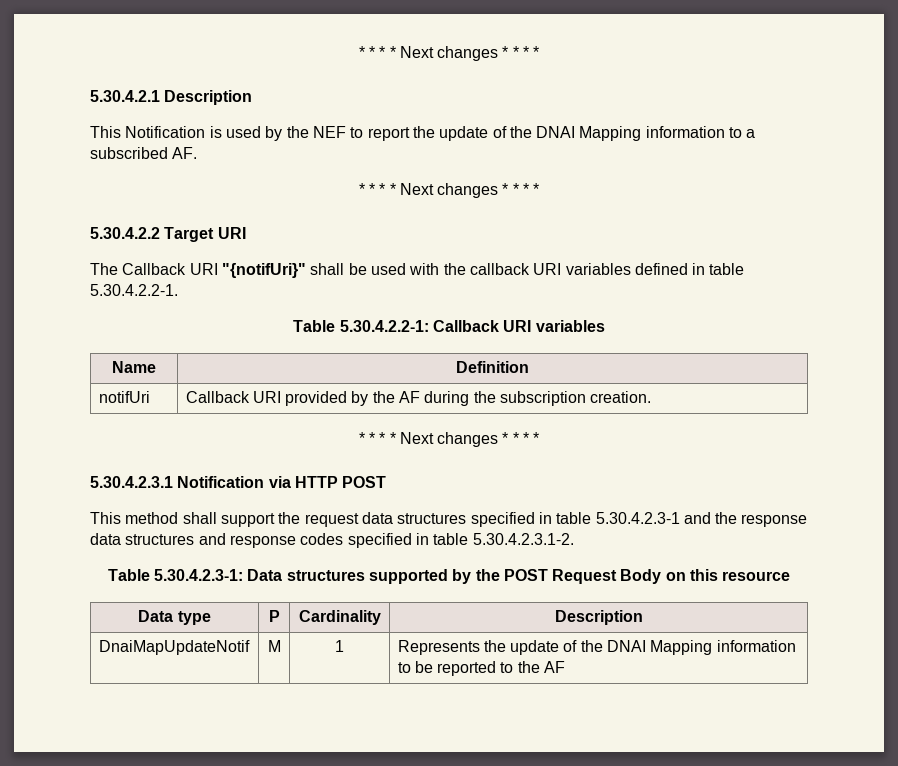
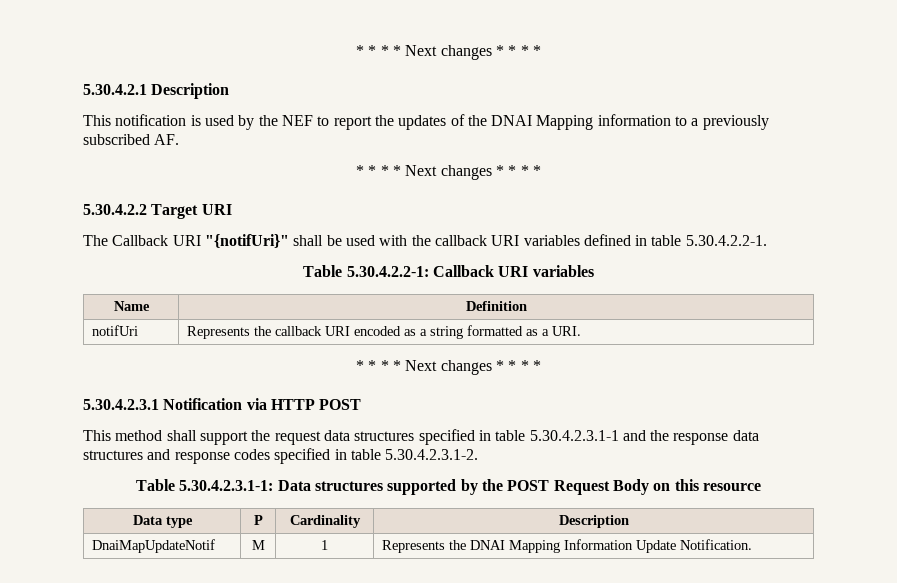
[125,126,206,138] Notification -> [115,114,187,126] notification
[439,126,489,141] update -> [398,115,447,130] updates
(756, 133) none -> [702,115,769,130] previously
[185,391,652,406] Callback URI provided by the AF during the subscription creation. -> [186,325,581,339] Represents the callback URI encoded as a string formatted as a URI.
[595,512,680,524] 5.30.4.2.3-1 -> [529,430,619,441] 5.30.4.2.3.1-1
[153,569,243,581] 5.30.4.2.3-1: -> [179,480,274,491] 5.30.4.2.3.1-1:
[510,640,796,655] [397,661,566,676] update of the DNAI Mapping information to be reported to the AF -> [469,539,752,553] DNAI Mapping Information Update Notification.

